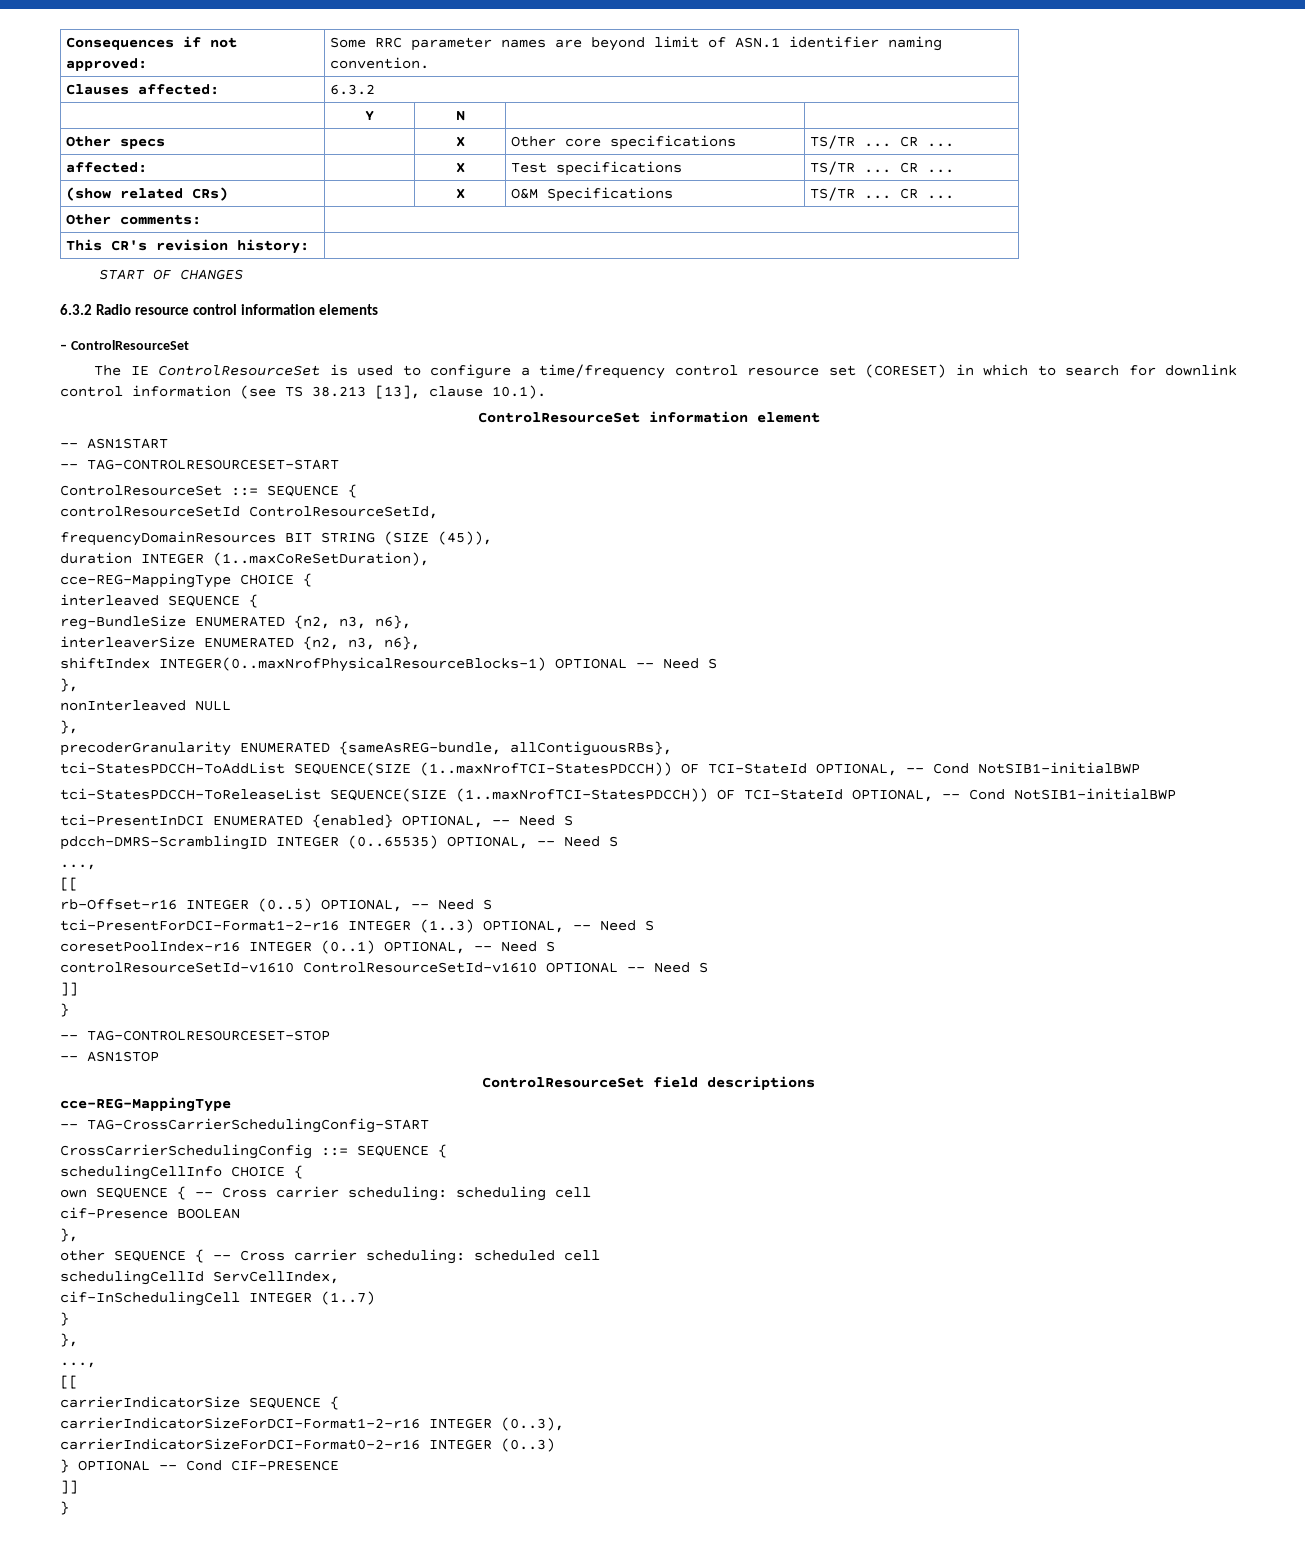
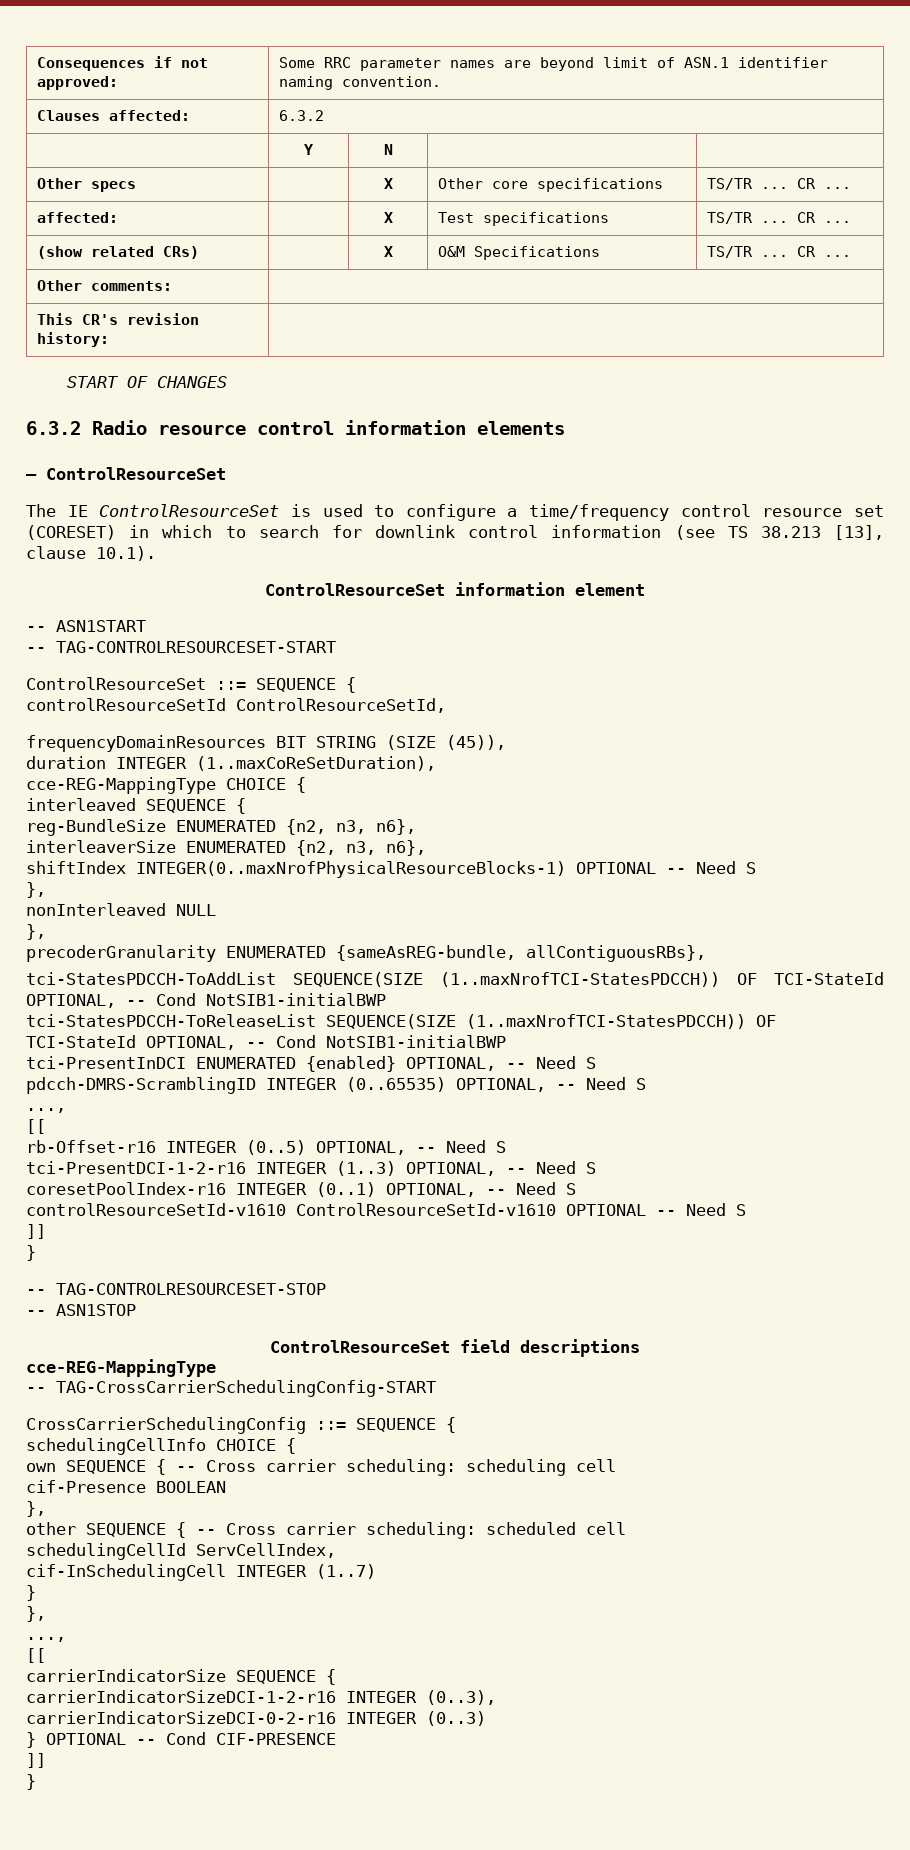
[60,919,339,931] tci-PresentForDCI-Format1-2-r16 -> [26,1161,246,1174] tci-PresentDCI-1-2-r16
[60,1417,420,1429] carrierIndicatorSizeForDCI-Format1-2-r16 -> [26,1690,336,1703] carrierIndicatorSizeDCI-1-2-r16
[60,1438,420,1450] carrierIndicatorSizeForDCI-Format0-2-r16 -> [26,1711,336,1724] carrierIndicatorSizeDCI-0-2-r16

